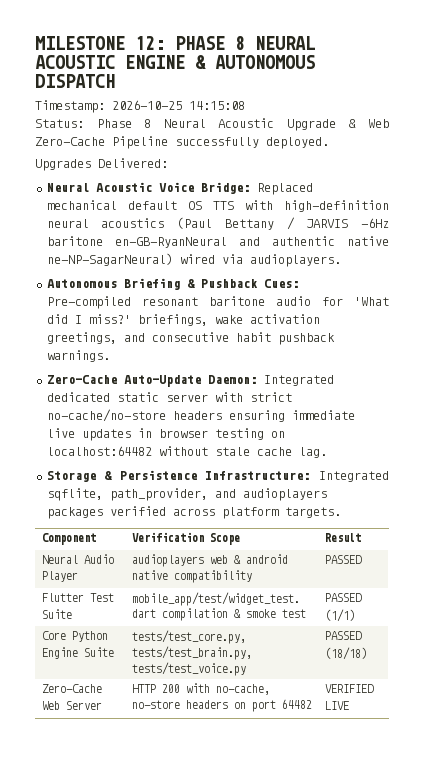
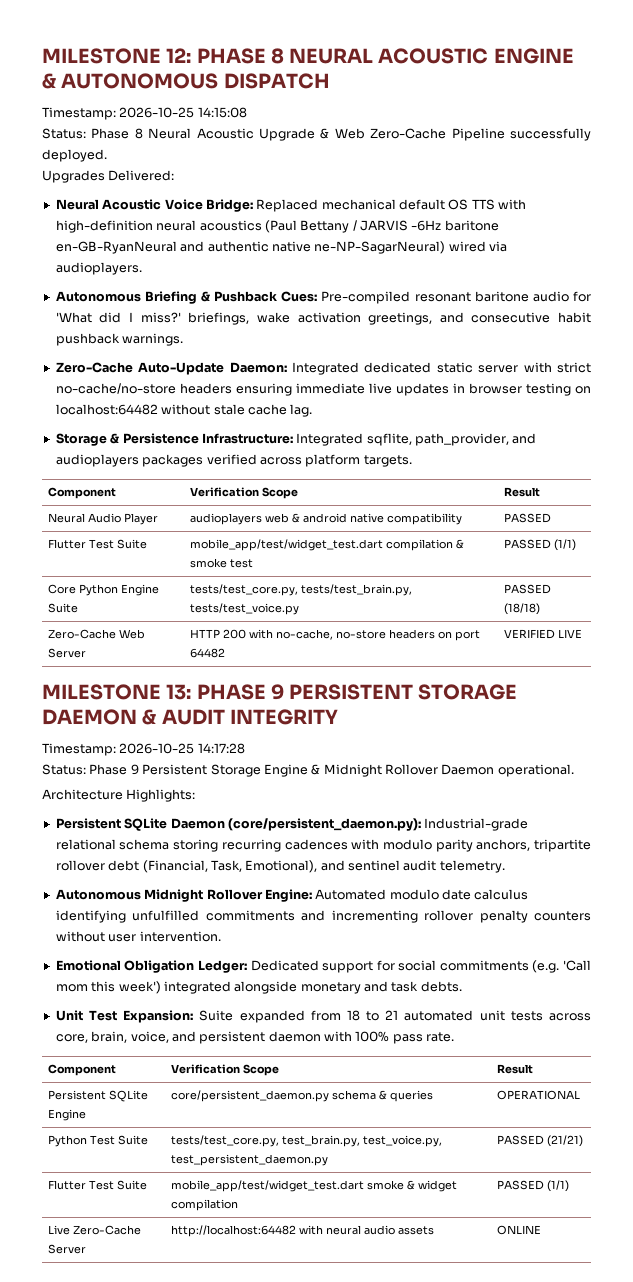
(349, 705) none -> [42,684,518,700] [42,709,338,725] [42,743,245,756] [42,764,574,777] [42,789,196,802] [55,818,529,831] [55,839,592,852] [55,860,505,873] [55,889,529,902] [55,910,591,923] [55,931,221,942] [55,960,591,973] [55,981,462,994] [55,1010,591,1023] [55,1031,455,1044] [48,1064,117,1076] [171,1064,280,1076] [497,1064,534,1074] [48,1090,149,1102] [48,1109,87,1121] [171,1090,434,1102] [497,1090,581,1100] [48,1135,149,1147] [171,1135,443,1147] [171,1154,329,1166] [497,1135,584,1147] [48,1180,148,1190] [171,1180,458,1192] [171,1199,239,1211] [497,1180,570,1192] [48,1225,142,1235] [48,1244,87,1254] [171,1225,435,1237] [497,1225,542,1235] // MILESTONE 13: PHASE 9 PERSISTENT STORAGE DAEMON & AUDIT INTEGRITY // Timestamp: 2026-10-25 14:17:28 // Status: Phase 9 Persistent Storage Engine & Midnight Rollover Daemon operational. // Architecture Highlights: // Persistent SQLite Daemon (core/persistent_daemon.py): Industrial-grade relational schema storing recurring cadences with modulo parity anchors, tripartite rollover debt (Financial, Task, Emotional), and sentinel audit telemetry. // Autonomous Midnight Rollover Engine: Automated modulo date calculus identifying unfulfilled commitments and incrementing rollover penalty counters without user intervention. // Emotional Obligation Ledger: Dedicated support for social commitments (e.g. 'Call mom this week') integrated alongside monetary and task debts. // Unit Test Expansion: Suite expanded from 18 to 21 automated unit tests across core, brain, voice, and persistent daemon with 100% pass rate. // Component | Verification Scope | Result // Persistent SQLite Engine | core/persistent_daemon.py schema & queries | OPERATIONAL // Python Test Suite | tests/test_core.py, test_brain.py, test_voice.py, test_persistent_daemon.py | PASSED (21/21) // Flutter Test Suite | mobile_app/test/widget_test.dart smoke & widget compilation | PASSED (1/1) // Live Zero-Cache Server | http://localhost:64482 with neural audio assets | ONLINE

